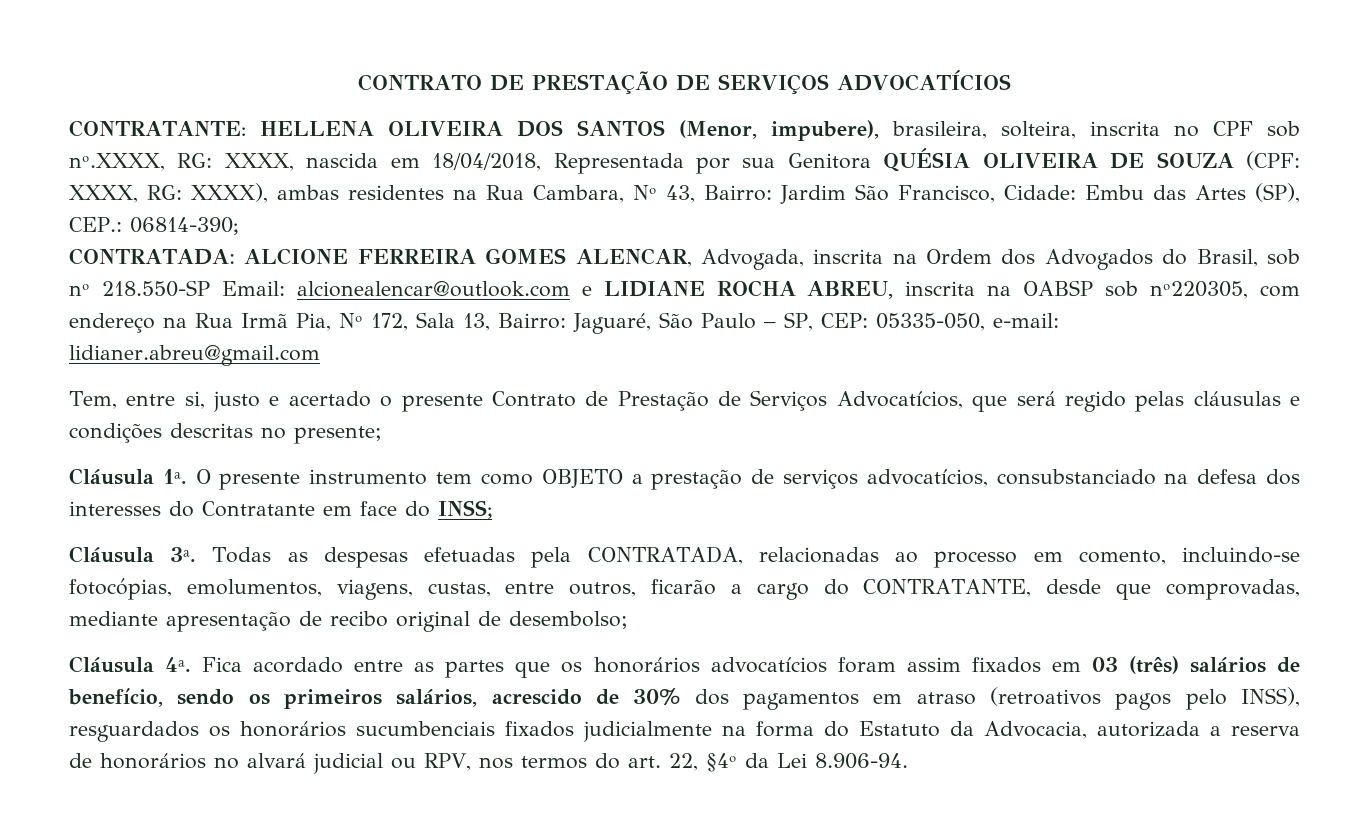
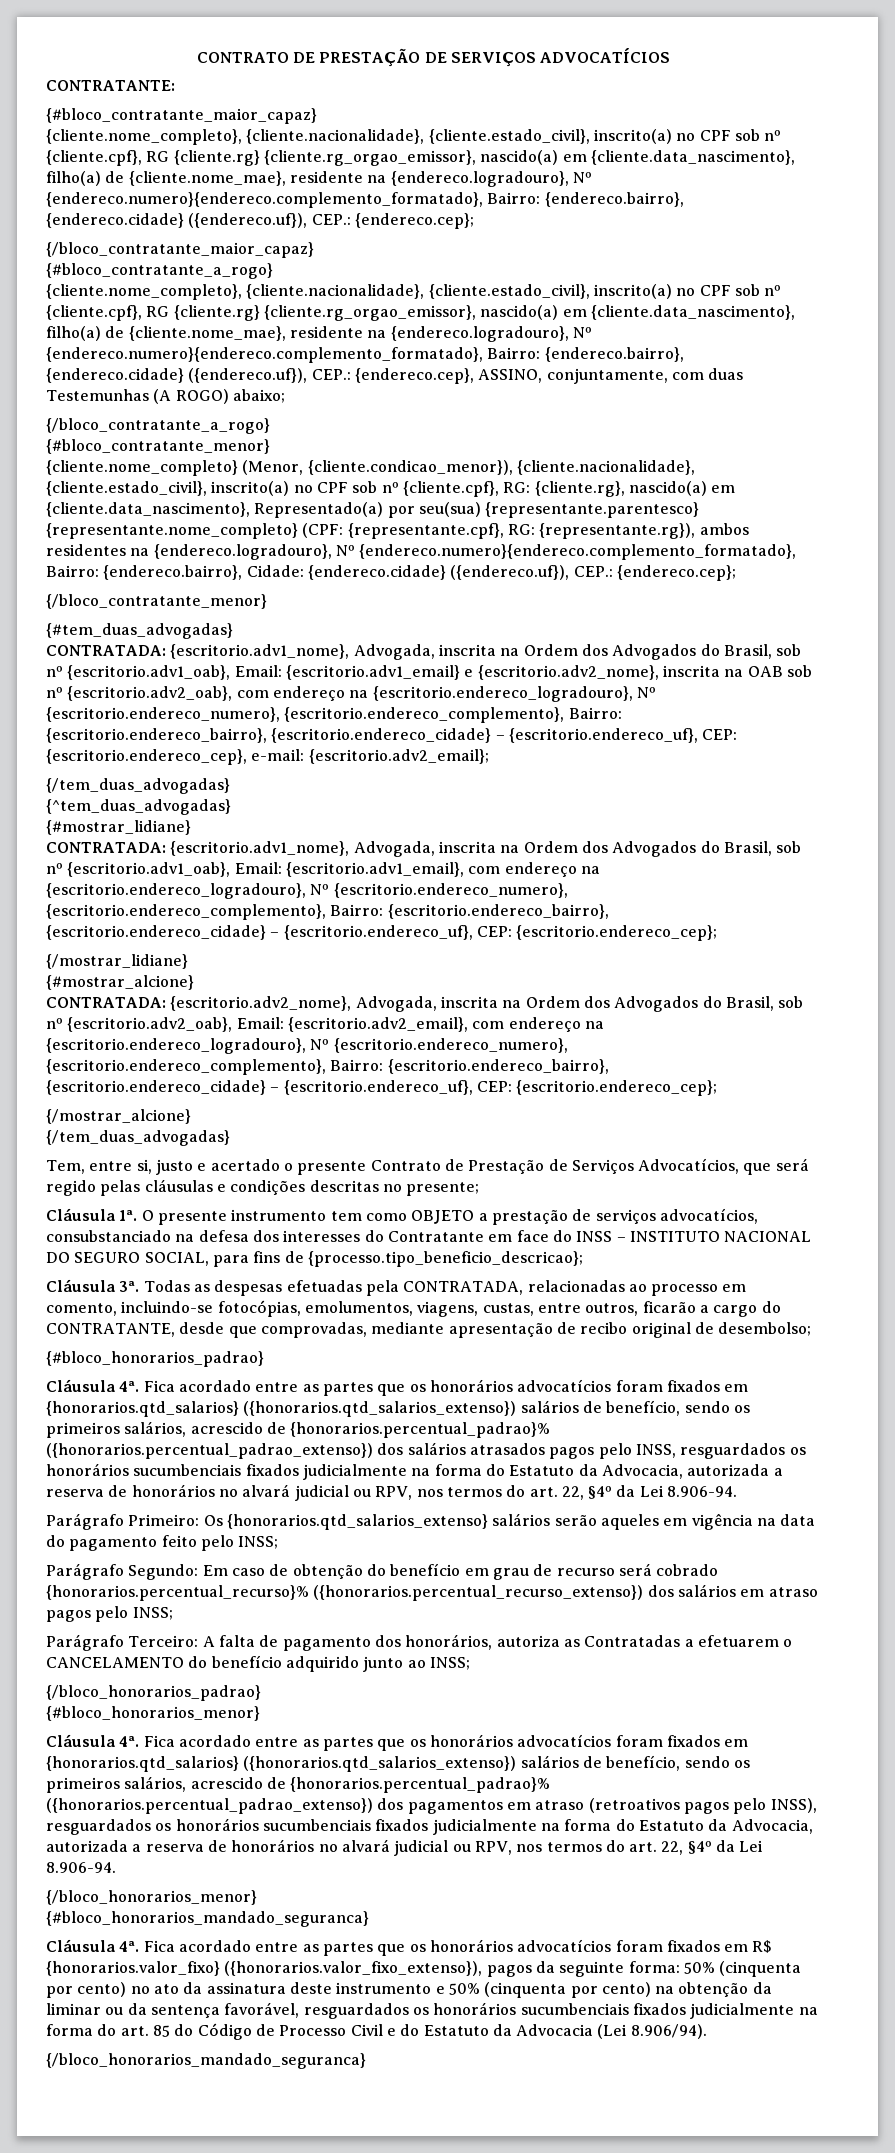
[259,120,1300,141] [69,148,1300,174] [69,183,1300,204] [69,217,238,235] [69,248,692,267] HELLENA OLIVEIRA DOS SANTOS (Menor, impubere), brasileira, solteira, inscrita no CPF sob nº.XXXX, RG: XXXX, nascida em 18/04/2018, Representada por sua Genitora QUÉSIA OLIVEIRA DE SOUZA (CPF: XXXX, RG: XXXX), ambas residentes na Rua Cambara, Nº 43, Bairro: Jardim São Francisco, Cidade: Embu das Artes (SP), CEP.: 06814-390; // CONTRATADA: ALCIONE FERREIRA GOMES ALENCAR, -> [46,108,317,124] [46,129,782,145] [46,150,795,166] [46,171,592,187] [46,192,684,208] [46,213,474,229] [46,242,314,258] [46,263,273,279] [46,284,782,300] [46,305,795,321] [46,326,592,342] [46,347,684,363] [46,368,744,384] [46,389,285,404] [46,418,270,434] [46,439,270,454] [46,460,695,476] [46,481,736,497] [46,502,700,518] [46,523,749,539] [46,544,797,560] [46,565,736,581] [46,594,267,609] [46,623,233,639] [46,644,350,659] // {#bloco_contratante_maior_capaz} // {cliente.nome_completo}, {cliente.nacionalidade}, {cliente.estado_civil}, inscrito(a) no CPF sob nº {cliente.cpf}, RG {cliente.rg} {cliente.rg_orgao_emissor}, nascido(a) em {cliente.data_nascimento}, filho(a) de {cliente.nome_mae}, residente na {endereco.logradouro}, Nº {endereco.numero}{endereco.complemento_formatado}, Bairro: {endereco.bairro}, {endereco.cidade} ({endereco.uf}), CEP.: {endereco.cep}; // {/bloco_contratante_maior_capaz} // {#bloco_contratante_a_rogo} // {cliente.nome_completo}, {cliente.nacionalidade}, {cliente.estado_civil}, inscrito(a) no CPF sob nº {cliente.cpf}, RG {cliente.rg} {cliente.rg_orgao_emissor}, nascido(a) em {cliente.data_nascimento}, filho(a) de {cliente.nome_mae}, residente na {endereco.logradouro}, Nº {endereco.numero}{endereco.complemento_formatado}, Bairro: {endereco.bairro}, {endereco.cidade} ({endereco.uf}), CEP.: {endereco.cep}, ASSINO, conjuntamente, com duas Testemunhas (A ROGO) abaixo; // {/bloco_contratante_a_rogo} // {#bloco_contratante_menor} // {cliente.nome_completo} (Menor, {cliente.condicao_menor}), {cliente.nacionalidade}, {cliente.estado_civil}, inscrito(a) no CPF sob nº {cliente.cpf}, RG: {cliente.rg}, nascido(a) em {cliente.data_nascimento}, Representado(a) por seu(sua) {representante.parentesco} {representante.nome_completo} (CPF: {representante.cpf}, RG: {representante.rg}), ambos residentes na {endereco.logradouro}, Nº {endereco.numero}{endereco.complemento_formatado}, Bairro: {endereco.bairro}, Cidade: {endereco.cidade} ({endereco.uf}), CEP.: {endereco.cep}; // {/bloco_contratante_menor} // {#tem_duas_advogadas} // CONTRATADA: {escritorio.adv1_nome},
[101,280,1300,299] [69,312,1059,334] [69,345,320,366] 218.550-SP Email: alcionealencar@outlook.com e LIDIANE ROCHA ABREU, inscrita na OABSP sob nº220305, com endereço na Rua Irmã Pia, Nº 172, Sala 13, Bairro: Jaguaré, São Paulo – SP, CEP: 05335-050, e-mail: lidianer.abreu@gmail.com -> [67,665,812,680] [46,686,656,702] [46,707,622,723] [46,728,738,743] [46,749,489,765] [46,778,230,794] [46,799,231,815] [46,820,191,835] [46,841,802,857] [46,862,600,877] [46,883,568,899] [46,904,609,920] [46,925,718,941] [46,954,188,969] [46,975,194,990] [46,996,804,1012] [46,1017,604,1032] [46,1038,568,1054] [46,1059,609,1075] [46,1080,718,1096] [46,1109,191,1124] [46,1130,230,1146] {escritorio.adv1_oab}, Email: {escritorio.adv1_email} e {escritorio.adv2_nome}, inscrita na OAB sob nº {escritorio.adv2_oab}, com endereço na {escritorio.endereco_logradouro}, Nº {escritorio.endereco_numero}, {escritorio.endereco_complemento}, Bairro: {escritorio.endereco_bairro}, {escritorio.endereco_cidade} – {escritorio.endereco_uf}, CEP: {escritorio.endereco_cep}, e-mail: {escritorio.adv2_email}; // {/tem_duas_advogadas} // {^tem_duas_advogadas} // {#mostrar_lidiane} // CONTRATADA: {escritorio.adv1_nome}, Advogada, inscrita na Ordem dos Advogados do Brasil, sob nº {escritorio.adv1_oab}, Email: {escritorio.adv1_email}, com endereço na {escritorio.endereco_logradouro}, Nº {escritorio.endereco_numero}, {escritorio.endereco_complemento}, Bairro: {escritorio.endereco_bairro}, {escritorio.endereco_cidade} – {escritorio.endereco_uf}, CEP: {escritorio.endereco_cep}; // {/mostrar_lidiane} // {#mostrar_alcione} // CONTRATADA: {escritorio.adv2_nome}, Advogada, inscrita na Ordem dos Advogados do Brasil, sob nº {escritorio.adv2_oab}, Email: {escritorio.adv2_email}, com endereço na {escritorio.endereco_logradouro}, Nº {escritorio.endereco_numero}, {escritorio.endereco_complemento}, Bairro: {escritorio.endereco_bairro}, {escritorio.endereco_cidade} – {escritorio.endereco_uf}, CEP: {escritorio.endereco_cep}; // {/mostrar_alcione} // {/tem_duas_advogadas}
[438,500,492,519] INSS; -> [576,1231,812,1242] [46,1251,583,1267] INSS – INSTITUTO NACIONAL DO SEGURO SOCIAL, para fins de {processo.tipo_beneficio_descricao};
(628, 620) none -> [46,1351,264,1367] // {#bloco_honorarios_padrao}
[906,656,1300,674] [68,688,681,709] assim fixados em 03 (três) salários de benefício, sendo os primeiros salários, acrescido de 30% -> [666,1380,749,1392] [46,1400,750,1417] [46,1421,551,1438] [46,1442,806,1459] [46,1463,783,1480] [46,1484,738,1501] [46,1513,816,1530] [46,1535,279,1551] [46,1563,719,1580] [46,1584,818,1601] [46,1606,173,1622] [46,1634,793,1651] [46,1655,470,1672] [46,1685,261,1701] [46,1706,260,1721] [46,1734,749,1751] [46,1755,750,1772] [46,1776,551,1793] [46,1798,373,1814] fixados em {honorarios.qtd_salarios} ({honorarios.qtd_salarios_extenso}) salários de benefício, sendo os primeiros salários, acrescido de {honorarios.percentual_padrao}% ({honorarios.percentual_padrao_extenso}) dos salários atrasados pagos pelo INSS, resguardados os honorários sucumbenciais fixados judicialmente na forma do Estatuto da Advocacia, autorizada a reserva de honorários no alvará judicial ou RPV, nos termos do art. 22, §4º da Lei 8.906-94. // Parágrafo Primeiro: Os {honorarios.qtd_salarios_extenso} salários serão aqueles em vigência na data do pagamento feito pelo INSS; // Parágrafo Segundo: Em caso de obtenção do benefício em grau de recurso será cobrado {honorarios.percentual_recurso}% ({honorarios.percentual_recurso_extenso}) dos salários em atraso pagos pelo INSS; // Parágrafo Terceiro: A falta de pagamento dos honorários, autoriza as Contratadas a efetuarem o CANCELAMENTO do benefício adquirido junto ao INSS; // {/bloco_honorarios_padrao} // {#bloco_honorarios_menor} // Cláusula 4ª. Fica acordado entre as partes que os honorários advocatícios foram fixados em {honorarios.qtd_salarios} ({honorarios.qtd_salarios_extenso}) salários de benefício, sendo os primeiros salários, acrescido de {honorarios.percentual_padrao}% ({honorarios.percentual_padrao_extenso})
(908, 761) none -> [46,1890,257,1905] [46,1911,369,1927] [46,1939,773,1956] [46,1961,802,1977] [46,1982,772,1998] [46,2002,818,2019] [46,2023,707,2040] [46,2053,366,2069] // {/bloco_honorarios_menor} // {#bloco_honorarios_mandado_seguranca} // Cláusula 4ª. Fica acordado entre as partes que os honorários advocatícios foram fixados em R$ {honorarios.valor_fixo} ({honorarios.valor_fixo_extenso}), pagos da seguinte forma: 50% (cinquenta por cento) no ato da assinatura deste instrumento e 50% (cinquenta por cento) na obtenção da liminar ou da sentença favorável, resguardados os honorários sucumbenciais fixados judicialmente na forma do art. 85 do Código de Processo Civil e do Estatuto da Advocacia (Lei 8.906/94). // {/bloco_honorarios_mandado_seguranca}

